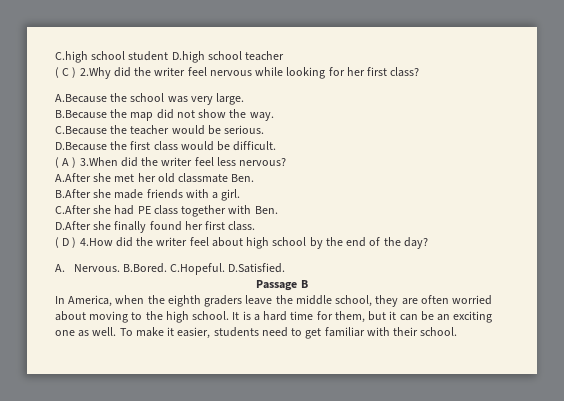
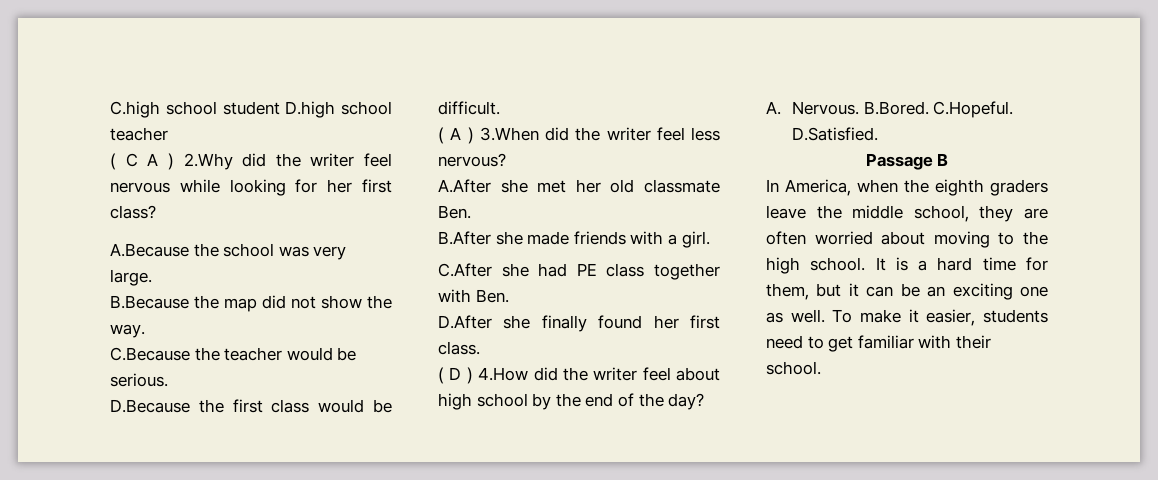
(70, 72) none -> [147,153,159,166] A

